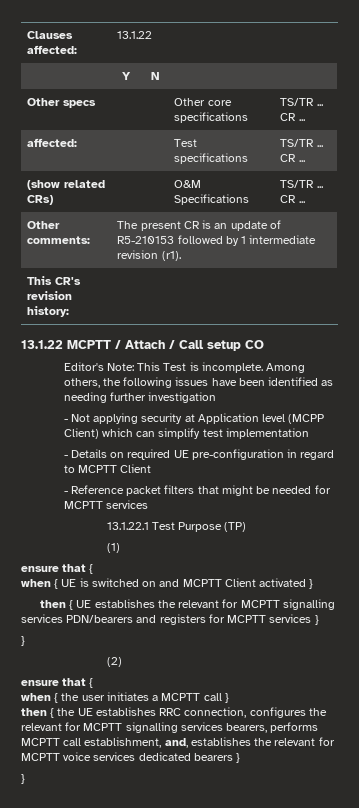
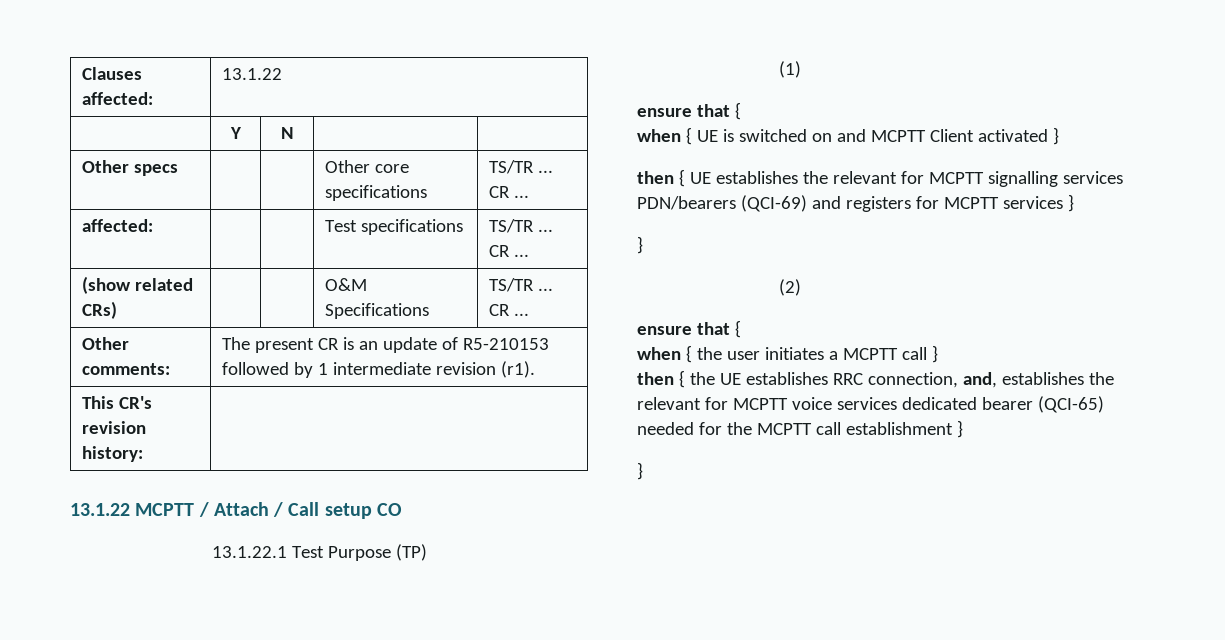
[63,362,306,373] [63,377,334,388] [63,392,217,403] [63,413,325,424] [63,428,309,439] [63,449,335,460] [63,464,152,473] [63,485,331,496] [63,500,149,509] // Editor's Note: This Test is incomplete. Among others, the following issues have been identified as needing further investigation // - Not applying security at Application level (MCPP Client) which can simplify test implementation // - Details on required UE pre-configuration in regard to MCPTT Client // - Reference packet filters that might be needed for MCPTT services -> (402, 509) none
(134, 619) none -> [740,195,807,212] (QCI-69)
[249,707,327,718] [21,722,319,733] [21,737,162,748] configures the relevant for MCPTT signalling services bearers, performs MCPTT call establishment, -> (958, 380) none
[193,753,233,761] bearers -> [981,396,1104,413] [637,422,953,435] bearer (QCI-65) needed for the MCPTT call establishment

